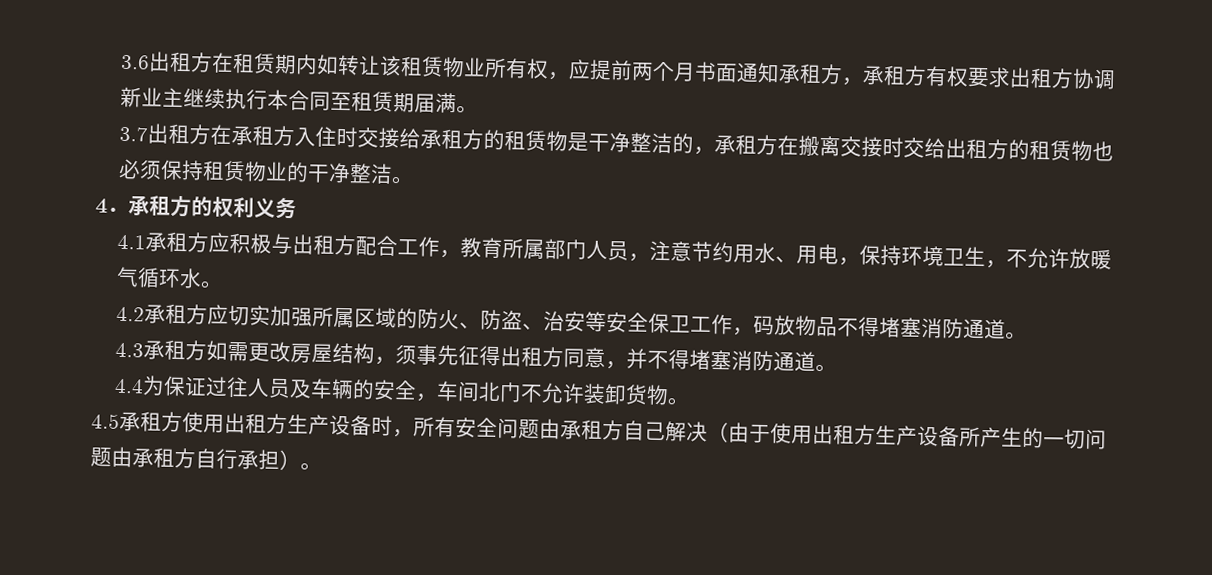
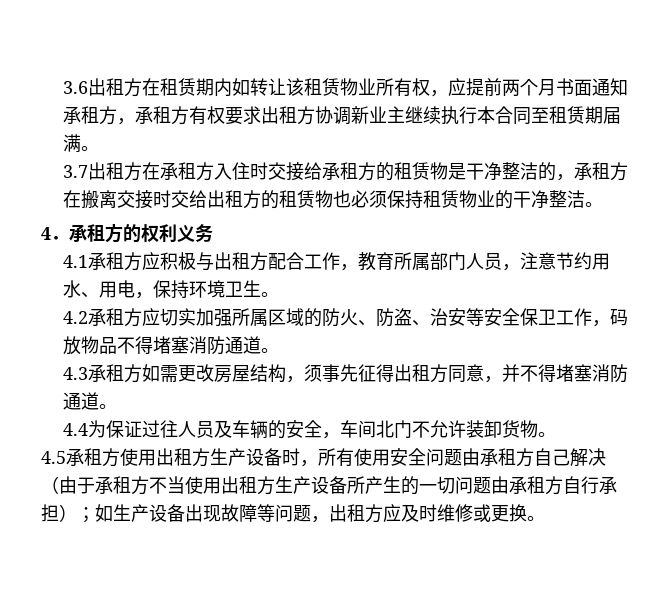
[984,247,1112,270] [115,266,202,289] ，不允许放暖气循环水 -> (262, 288) none
(456, 427) none -> [354,448,390,466] 使用
(771, 434) none -> [95,476,185,495] 承租方不当
(301, 460) none -> [77,504,527,523] ；如生产设备出现故障等问题，出租方应及时维修或更换

